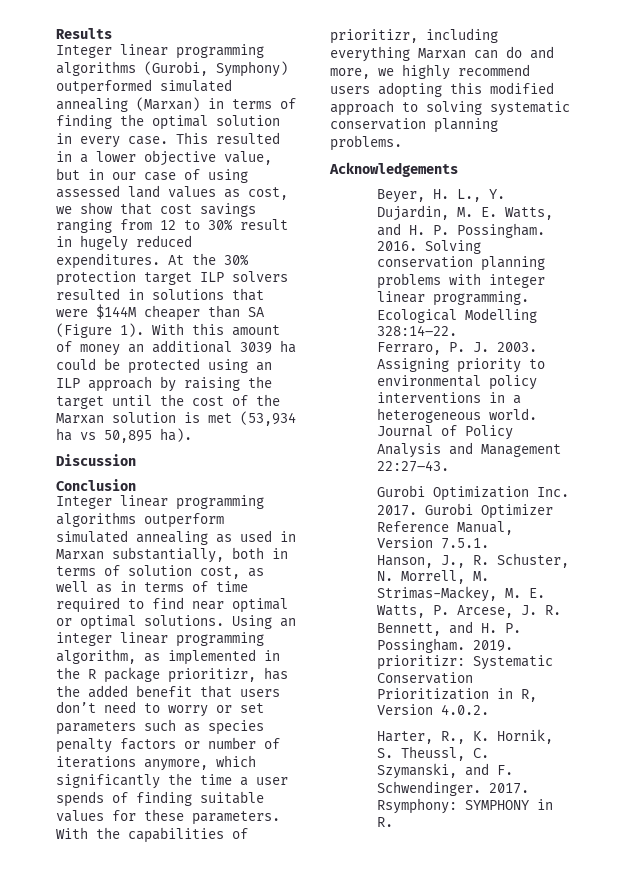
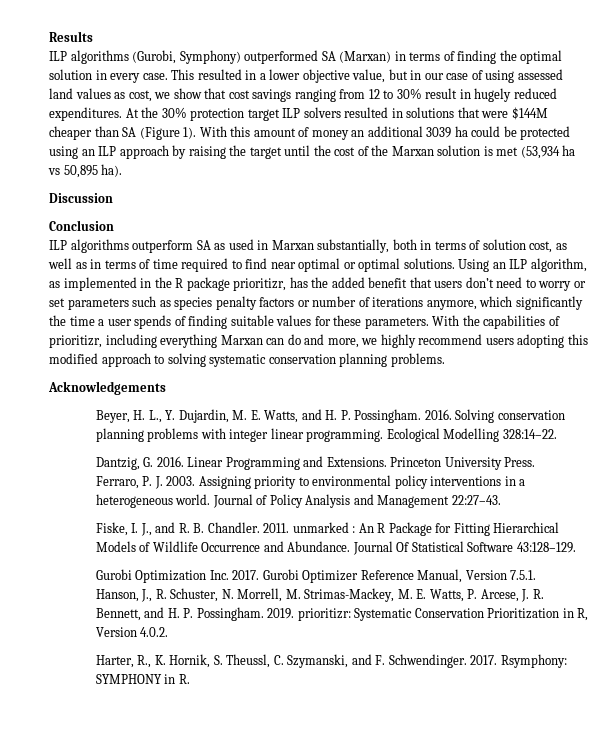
[56,44,264,59] Integer linear programming -> [49,51,67,61] ILP
[160,79,232,92] [56,98,128,112] simulated annealing -> [321,51,336,61] SA
[56,495,264,510] [56,512,224,528] [56,530,208,545] Integer linear programming algorithms outperform simulated annealing -> [49,239,211,253] ILP algorithms outperform SA
[56,632,264,647] integer linear programming -> [509,259,528,269] ILP
(458, 330) none -> [95,456,536,470] // Dantzig, G. 2016. Linear Programming and Extensions. Princeton University Press.
(450, 466) none -> [95,522,560,536] [95,541,576,555] // Fiske, I. J., and R. B. Chandler. 2011. unmarked : An R Package for Fitting Hierarchical Models of Wildlife Occurrence and Abundance. Journal Of Statistical Software 43:128–129.

